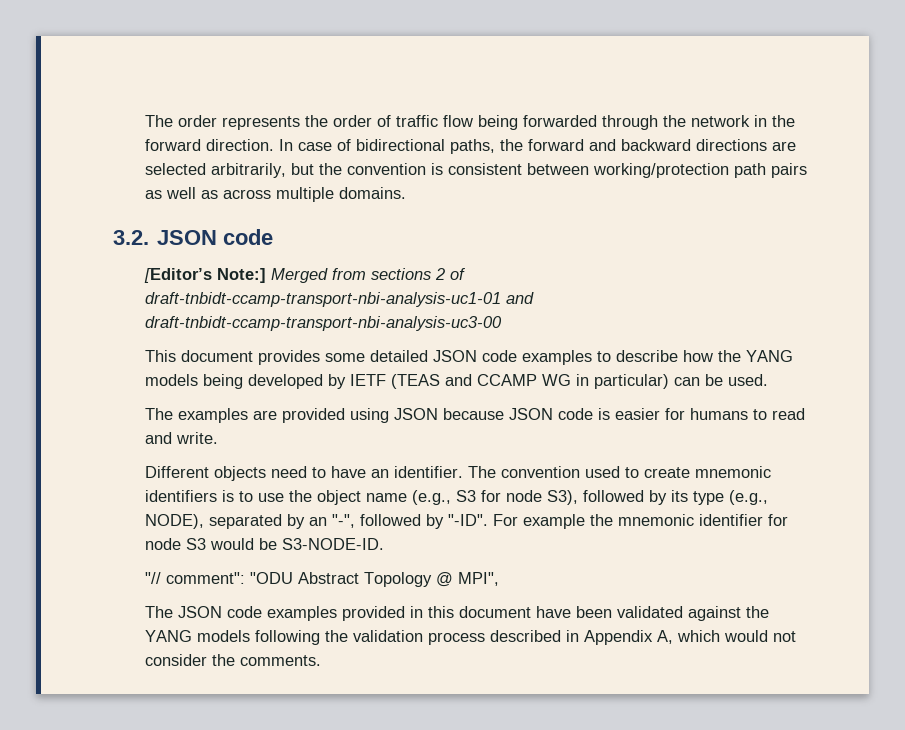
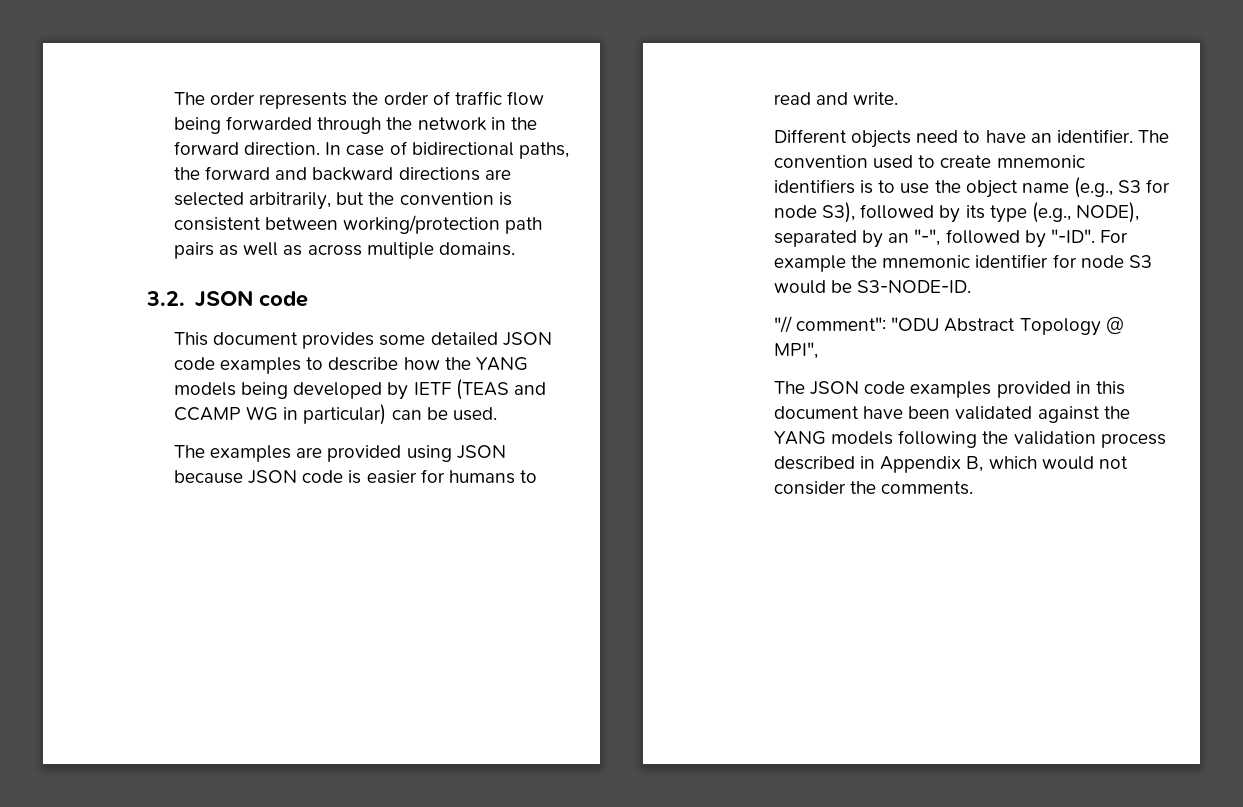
[144,268,467,283] [145,292,535,307] [145,316,503,331] // [Editor’s Note:] Merged from sections 2 of draft-tnbidt-ccamp-transport-nbi-analysis-uc1-01 and draft-tnbidt-ccamp-transport-nbi-analysis-uc3-00 -> (308, 299) none
[657,630,674,644] A, -> [966,456,984,472] B,

